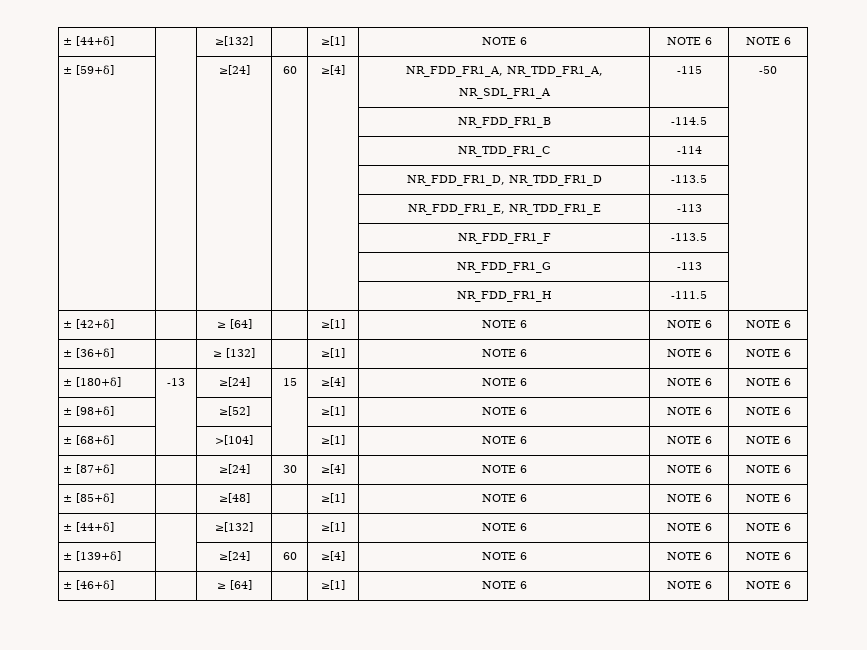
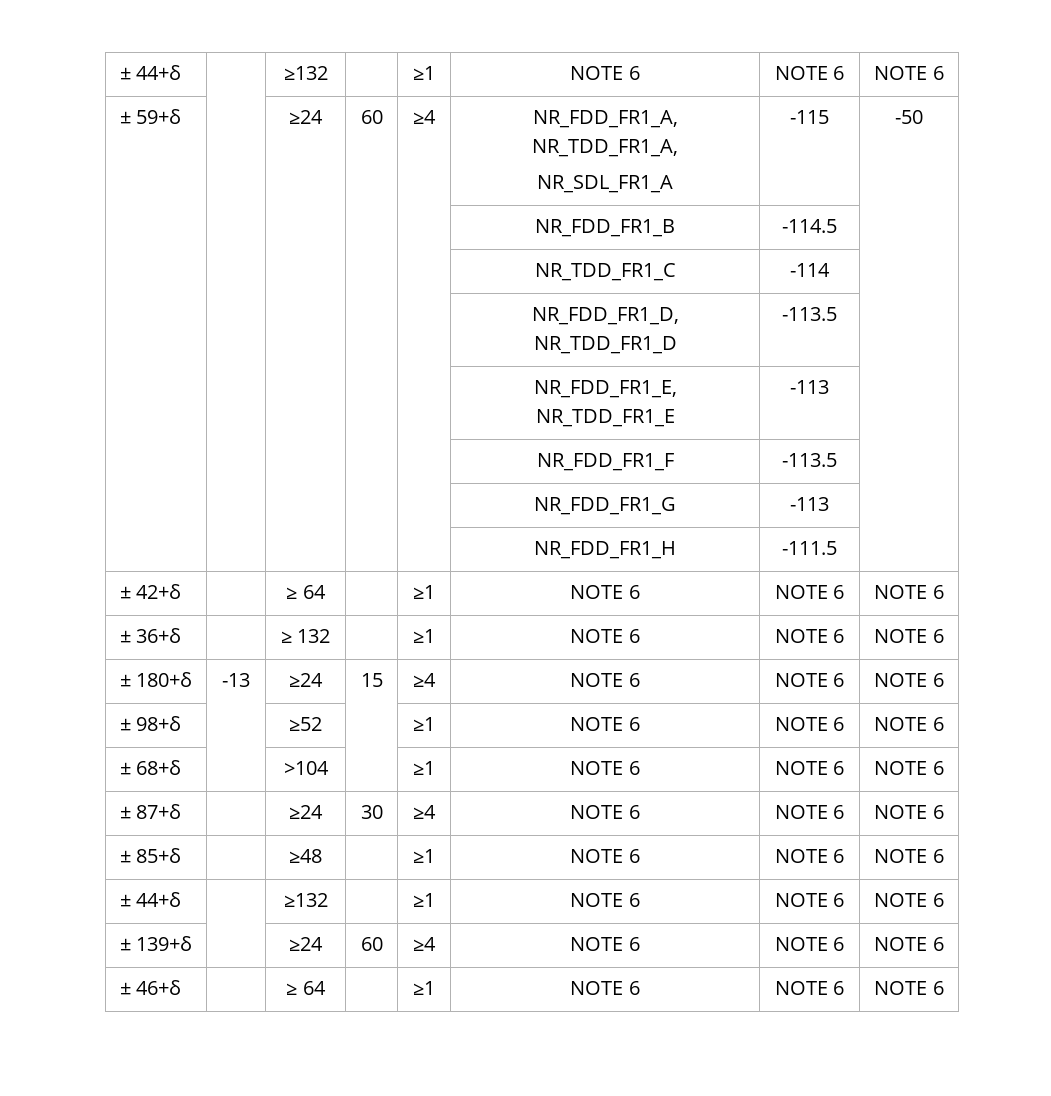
[63,36,115,46] [214,36,253,46] [321,36,345,46] [481,37,527,45] [666,37,712,45] [745,37,791,45] [63,65,115,75] [218,65,250,75] [282,66,297,74] [321,65,345,75] ± [44+δ] | | ≥[132] | | ≥[1] | NOTE 6 | NOTE 6 | NOTE 6 // ± [59+δ] | | ≥[24] | 60 | ≥[4] -> [119,65,181,80] [283,66,328,80] [413,66,435,80] [570,66,640,80] [774,66,845,80] [874,66,944,80] [119,109,181,124] [289,110,323,124] [360,110,383,124] [413,110,436,124] ± 44+δ | | ≥132 | | ≥1 | NOTE 6 | NOTE 6 | NOTE 6 // ± 59+δ | | ≥24 | 60 | ≥4
[76,319,115,329] [216,319,252,329] [321,319,345,329] [481,320,527,328] [666,320,712,328] [745,320,791,328] [63,348,115,358] [212,348,255,358] [321,348,345,358] [481,349,527,357] [666,349,712,357] [745,349,791,357] [63,377,122,387] [42+δ] | | ≥ [64] | | ≥[1] | NOTE 6 | NOTE 6 | NOTE 6 // ± [36+δ] | | ≥ [132] | | ≥[1] | NOTE 6 | NOTE 6 | NOTE 6 // ± [180+δ] -> [135,584,181,599] [286,585,326,599] [413,585,435,599] [570,585,640,599] [774,585,845,599] [874,585,944,599] [119,628,181,643] [280,629,331,643] [413,629,435,643] [570,629,640,643] [774,629,845,643] [874,629,944,643] [119,672,192,687] 42+δ | | ≥ 64 | | ≥1 | NOTE 6 | NOTE 6 | NOTE 6 // ± 36+δ | | ≥ 132 | | ≥1 | NOTE 6 | NOTE 6 | NOTE 6 // ± 180+δ
[218,377,250,387] ≥[24] -> [289,673,323,687] ≥24
[321,377,345,387] [481,378,527,386] [666,378,712,386] [745,378,791,386] [63,406,115,416] [218,406,250,416] [321,406,345,416] [481,407,527,415] [666,407,712,415] [745,407,791,415] [63,435,115,445] [214,435,253,445] [321,435,345,445] [481,436,527,444] [666,436,712,444] [745,436,791,444] [63,464,115,474] [218,464,250,474] ≥[4] | NOTE 6 | NOTE 6 | NOTE 6 // ± [98+δ] | | ≥[52] | | ≥[1] | NOTE 6 | NOTE 6 | NOTE 6 // ± [68+δ] | | >[104] | | ≥[1] | NOTE 6 | NOTE 6 | NOTE 6 // ± [87+δ] | | ≥[24] -> [413,673,436,687] [570,673,640,687] [774,673,845,687] [874,673,944,687] [119,716,181,731] [289,717,322,731] [413,717,435,731] [570,717,640,731] [774,717,845,731] [874,717,944,731] [119,760,181,775] [283,761,329,775] [413,761,435,775] [570,761,640,775] [774,761,845,775] [874,761,944,775] [119,804,181,819] [289,805,323,819] ≥4 | NOTE 6 | NOTE 6 | NOTE 6 // ± 98+δ | | ≥52 | | ≥1 | NOTE 6 | NOTE 6 | NOTE 6 // ± 68+δ | | >104 | | ≥1 | NOTE 6 | NOTE 6 | NOTE 6 // ± 87+δ | | ≥24
[321,464,345,474] [481,465,527,473] [666,465,712,473] [745,465,791,473] [63,493,115,503] [218,493,250,503] [321,493,345,503] [481,494,527,502] [666,494,712,502] [745,494,791,502] [63,522,115,532] [214,522,253,532] [321,522,345,532] [481,523,527,531] [666,523,712,531] [745,523,791,531] [63,551,122,561] [218,551,250,561] [282,552,297,560] [321,551,345,561] [481,552,527,560] [666,552,712,560] [745,552,791,560] [63,580,115,590] [216,580,252,590] [321,580,345,590] ≥[4] | NOTE 6 | NOTE 6 | NOTE 6 // ± [85+δ] | | ≥[48] | | ≥[1] | NOTE 6 | NOTE 6 | NOTE 6 // ± [44+δ] | | ≥[132] | | ≥[1] | NOTE 6 | NOTE 6 | NOTE 6 // ± [139+δ] | | ≥[24] | 60 | ≥[4] | NOTE 6 | NOTE 6 | NOTE 6 // ± [46+δ] | | ≥ [64] | | ≥[1] -> [413,805,436,819] [570,805,640,819] [774,805,845,819] [874,805,944,819] [119,848,181,863] [289,849,322,863] [413,849,435,863] [570,849,640,863] [774,849,845,863] [874,849,944,863] [119,892,181,907] [283,893,328,907] [413,893,435,907] [570,893,640,907] [774,893,845,907] [874,893,944,907] [119,936,192,951] [289,937,323,951] [360,937,383,951] [413,937,436,951] [570,937,640,951] [774,937,845,951] [874,937,944,951] [119,980,181,995] [286,981,326,995] [413,981,435,995] ≥4 | NOTE 6 | NOTE 6 | NOTE 6 // ± 85+δ | | ≥48 | | ≥1 | NOTE 6 | NOTE 6 | NOTE 6 // ± 44+δ | | ≥132 | | ≥1 | NOTE 6 | NOTE 6 | NOTE 6 // ± 139+δ | | ≥24 | 60 | ≥4 | NOTE 6 | NOTE 6 | NOTE 6 // ± 46+δ | | ≥ 64 | | ≥1

